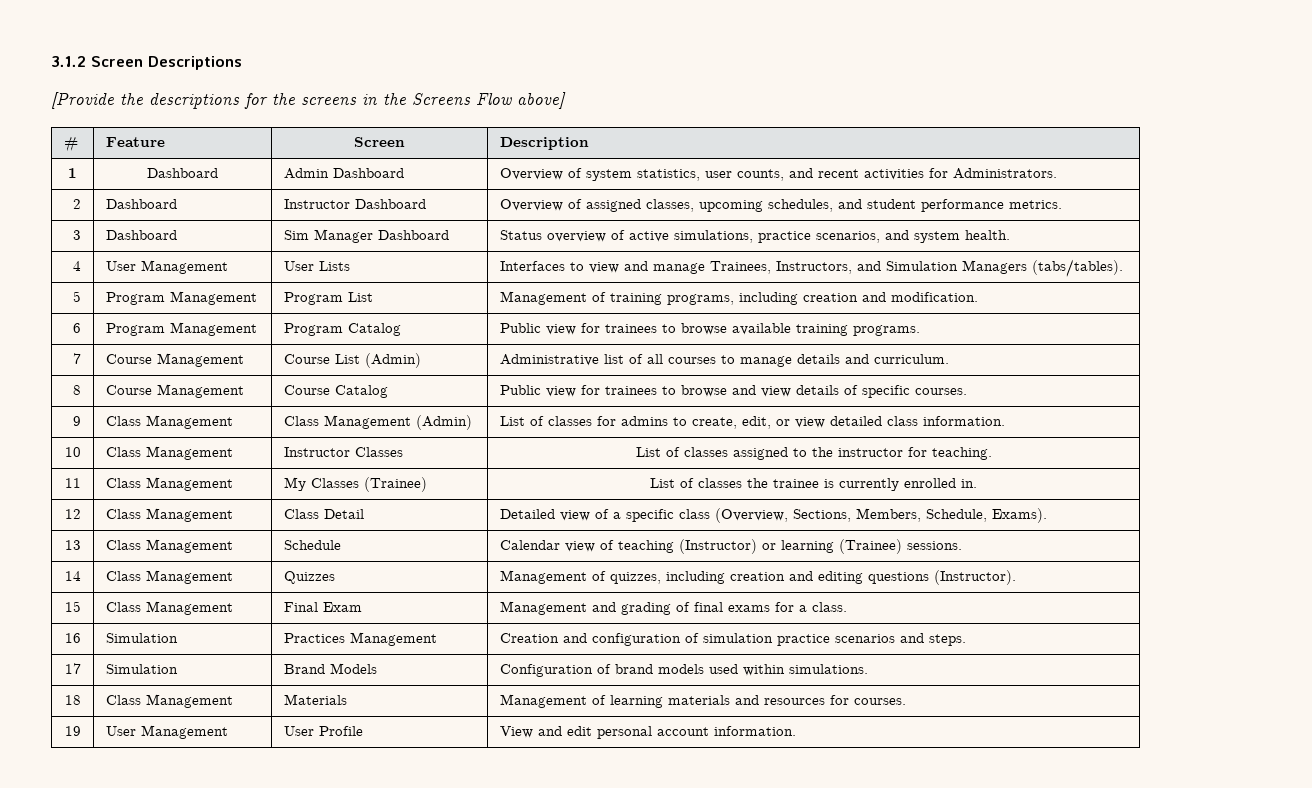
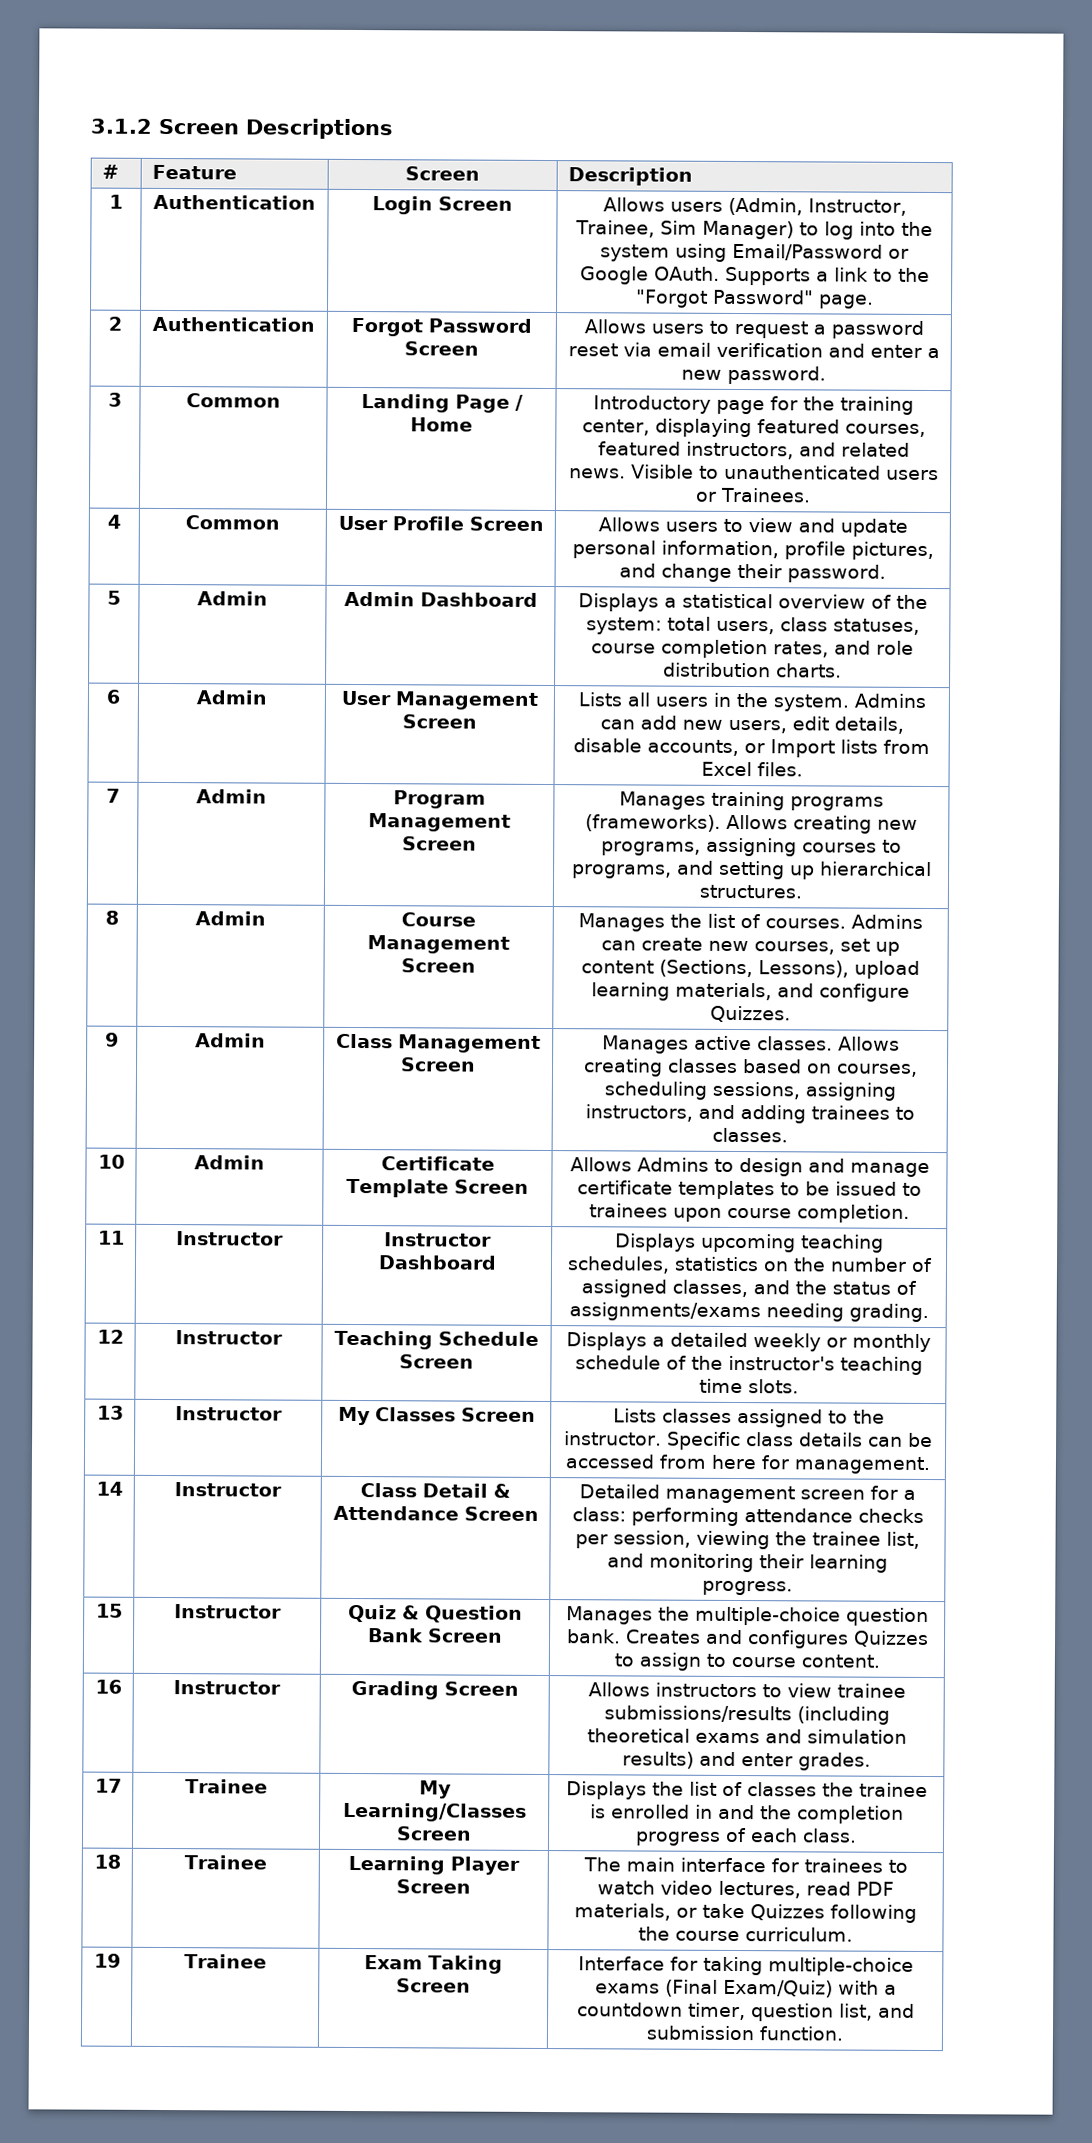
[51,92,566,109] // [Provide the descriptions for the screens in the Screens Flow above] -> (393, 129) none
[147,168,218,178] [283,168,404,179] [499,168,1057,181] [73,199,82,209] [105,199,177,209] [283,199,426,209] [499,199,1062,212] [73,230,82,240] [105,230,177,240] [283,229,449,243] [499,230,1010,243] [73,261,82,271] [105,260,228,274] [283,261,350,271] [499,259,1123,277] [73,291,82,302] [105,291,257,305] [283,292,373,305] [499,291,978,305] [73,323,82,333] [105,322,257,336] [283,323,401,336] [499,323,920,336] [73,353,82,364] [105,353,244,367] [283,353,421,368] [499,354,949,367] [73,385,82,395] [105,384,244,398] [283,385,388,398] [499,385,967,398] [73,416,82,426] [105,415,233,429] [283,415,472,430] [499,416,1005,429] [65,447,82,457] [105,446,233,460] [283,447,403,457] [635,447,680,457] Dashboard | Admin Dashboard | Overview of system statistics, user counts, and recent activities for Administrators. // 2 | Dashboard | Instructor Dashboard | Overview of assigned classes, upcoming schedules, and student performance metrics. // 3 | Dashboard | Sim Manager Dashboard | Status overview of active simulations, practice scenarios, and system health. // 4 | User Management | User Lists | Interfaces to view and manage Trainees, Instructors, and Simulation Managers (tabs/tables). // 5 | Program Management | Program List | Management of training programs, including creation and modification. // 6 | Program Management | Program Catalog | Public view for trainees to browse available training programs. // 7 | Course Management | Course List (Admin) | Administrative list of all courses to manage details and curriculum. // 8 | Course Management | Course Catalog | Public view for trainees to browse and view details of specific courses. // 9 | Class Management | Class Management (Admin) | List of classes for admins to create, edit, or view detailed class information. // 10 | Class Management | Instructor Classes | List of -> [153,194,316,210] [372,196,513,215] [602,197,907,216] [574,220,934,240] [600,243,909,262] [579,266,930,286] [635,289,874,309] [108,316,122,331] [152,316,315,332] [351,317,532,337] [404,341,479,356] [583,319,924,339] [567,342,940,359] [681,365,826,385] [108,392,122,407] [186,393,281,408] [360,394,523,413] [410,417,473,432] [593,395,914,415] [581,418,926,438] [597,441,910,460] [568,464,939,481] [694,487,812,503] [107,514,121,529] [185,515,280,530] [337,515,544,531] [597,517,908,537] [571,540,934,561] [619,563,886,583] [107,590,121,605] [197,591,268,606] [343,591,538,607] [577,593,928,612] [585,616,920,635] [591,639,914,659] [663,662,842,678] [106,689,120,704] [196,690,267,705] [341,690,538,710] [402,714,477,729] [577,692,926,712] [599,715,904,734] [573,738,930,758] [700,761,803,777] [106,788,120,803] [196,789,267,804] [393,790,486,809] [368,813,511,832] [402,836,477,851] [619,791,884,811] [585,814,918,834] [601,837,902,857] [571,860,932,880] [699,884,802,899] [105,910,119,925] [195,911,266,926] [401,912,476,927] [367,935,510,954] [401,958,476,973] [578,913,923,932] [601,937,900,956] [581,959,920,979] [591,982,910,1002] [710,1005,791,1023] [105,1032,119,1047] [195,1033,266,1048] [336,1033,541,1053] [400,1057,476,1072] [601,1035,900,1054] [582,1058,918,1077] [603,1081,896,1101] [584,1104,915,1124] [711,1127,788,1143] [97,1154,125,1169] [194,1155,265,1170] [380,1156,495,1171] [346,1178,529,1198] [569,1157,930,1178] [577,1180,922,1200] [589,1203,910,1223] [97,1230,125,1245] [176,1231,284,1246] [384,1232,492,1247] [377,1255,497,1270] [615,1233,884,1253] [566,1256,933,1274] [581,1279,917,1298] [568,1302,929,1323] [96,1329,124,1344] [175,1330,283,1345] [333,1330,540,1350] [399,1354,474,1369] [566,1332,931,1353] [574,1355,923,1375] [698,1378,799,1394] [96,1405,124,1420] [175,1406,283,1421] [337,1406,536,1426] [612,1408,657,1423] Authentication | Login Screen | Allows users (Admin, Instructor, Trainee, Sim Manager) to log into the system using Email/Password or Google OAuth. Supports a link to the "Forgot Password" page. // 2 | Authentication | Forgot Password Screen | Allows users to request a password reset via email verification and enter a new password. // 3 | Common | Landing Page / Home | Introductory page for the training center, displaying featured courses, featured instructors, and related news. Visible to unauthenticated users or Trainees. // 4 | Common | User Profile Screen | Allows users to view and update personal information, profile pictures, and change their password. // 5 | Admin | Admin Dashboard | Displays a statistical overview of the system: total users, class statuses, course completion rates, and role distribution charts. // 6 | Admin | User Management Screen | Lists all users in the system. Admins can add new users, edit details, disable accounts, or Import lists from Excel files. // 7 | Admin | Program Management Screen | Manages training programs (frameworks). Allows creating new programs, assigning courses to programs, and setting up hierarchical structures. // 8 | Admin | Course Management Screen | Manages the list of courses. Admins can create new courses, set up content (Sections, Lessons), upload learning materials, and configure Quizzes. // 9 | Admin | Class Management Screen | Manages active classes. Allows creating classes based on courses, scheduling sessions, assigning instructors, and adding trainees to classes. // 10 | Admin | Certificate Template Screen | Allows Admins to design and manage certificate templates to be issued to trainees upon course completion. // 11 | Instructor | Instructor Dashboard | Displays upcoming teaching schedules, statistics on the number of assigned classes, and the status of assignments/exams needing grading. // 12 | Instructor | Teaching Schedule Screen | Displays a detailed weekly or monthly schedule of the instructor's teaching time slots. // 13 | Instructor | My Classes Screen | Lists
[837,447,992,460] [65,478,82,488] [105,477,233,491] [283,477,427,492] [650,478,675,488] instructor for teaching. // 11 | Class Management | My Classes (Trainee) | List -> [564,1431,933,1451] [565,1454,930,1475] [95,1481,123,1496] [174,1482,282,1497] [360,1483,511,1498] [332,1505,539,1521] [579,1484,916,1504] [571,1507,924,1527] [575,1530,920,1550] [607,1553,888,1573] [702,1580,793,1596] [95,1603,123,1618] [174,1604,282,1619] [348,1604,523,1623] [368,1628,503,1643] [566,1606,929,1627] [566,1629,929,1649] [613,1652,880,1671] [94,1679,122,1694] [173,1680,281,1695] [350,1680,519,1700] [587,1682,906,1698] [603,1705,890,1725] [586,1728,907,1744] [622,1751,871,1771] [94,1778,122,1793] [185,1779,269,1794] [418,1780,452,1799] [342,1802,527,1822] [396,1826,472,1841] [565,1781,717,1800] instructor. Specific class details can be accessed from here for management. // 14 | Instructor | Class Detail & Attendance Screen | Detailed management screen for a class: performing attendance checks per session, viewing the trainee list, and monitoring their learning progress. // 15 | Instructor | Quiz & Question Bank Screen | Manages the multiple-choice question bank. Creates and configures Quizzes to assign to course content. // 16 | Instructor | Grading Screen | Allows instructors to view trainee submissions/results (including theoretical exams and simulation results) and enter grades. // 17 | Trainee | My Learning/Classes Screen | Displays the list
[839,478,977,491] [65,509,82,519] [105,508,233,522] [283,509,364,519] [499,508,1047,523] [65,540,82,550] [105,539,233,553] [283,540,341,550] [499,539,962,554] [65,571,82,581] [105,570,233,584] [283,571,335,584] [499,570,1016,585] [65,601,82,612] [105,601,233,615] [283,602,362,612] [499,601,847,615] [65,633,82,643] [105,633,178,643] [283,632,437,646] [499,633,966,646] [65,663,82,674] [105,664,178,674] [283,663,377,674] [499,664,868,677] [65,695,82,705] [105,694,233,708] [283,694,347,705] [499,694,906,708] [65,726,82,736] [105,725,228,739] [283,726,363,736] [499,726,796,739] currently enrolled in. // 12 | Class Management | Class Detail | Detailed view of a specific class (Overview, Sections, Members, Schedule, Exams). // 13 | Class Management | Schedule | Calendar view of teaching (Instructor) or learning (Trainee) sessions. // 14 | Class Management | Quizzes | Management of quizzes, including creation and editing questions (Instructor). // 15 | Class Management | Final Exam | Management and grading of final exams for a class. // 16 | Simulation | Practices Management | Creation and configuration of simulation practice scenarios and steps. // 17 | Simulation | Brand Models | Configuration of brand models used within simulations. // 18 | Class Management | Materials | Management of learning materials and resources for courses. // 19 | User Management | User Profile | View and edit personal account information. -> [610,1804,904,1824] [635,1827,857,1846] [93,1854,121,1869] [184,1855,268,1870] [348,1855,520,1875] [396,1879,471,1894] [582,1857,908,1873] [597,1880,894,1899] [574,1903,917,1923] [638,1926,853,1942] [93,1953,121,1968] [184,1954,268,1969] [364,1955,504,1974] [396,1978,471,1993] [577,1956,914,1976] [594,1979,897,1998] [576,2002,915,2022] [646,2025,844,2041] enrolled in and the completion progress of each class. // 18 | Trainee | Learning Player Screen | The main interface for trainees to watch video lectures, read PDF materials, or take Quizzes following the course curriculum. // 19 | Trainee | Exam Taking Screen | Interface for taking multiple-choice exams (Final Exam/Quiz) with a countdown timer, question list, and submission function.

